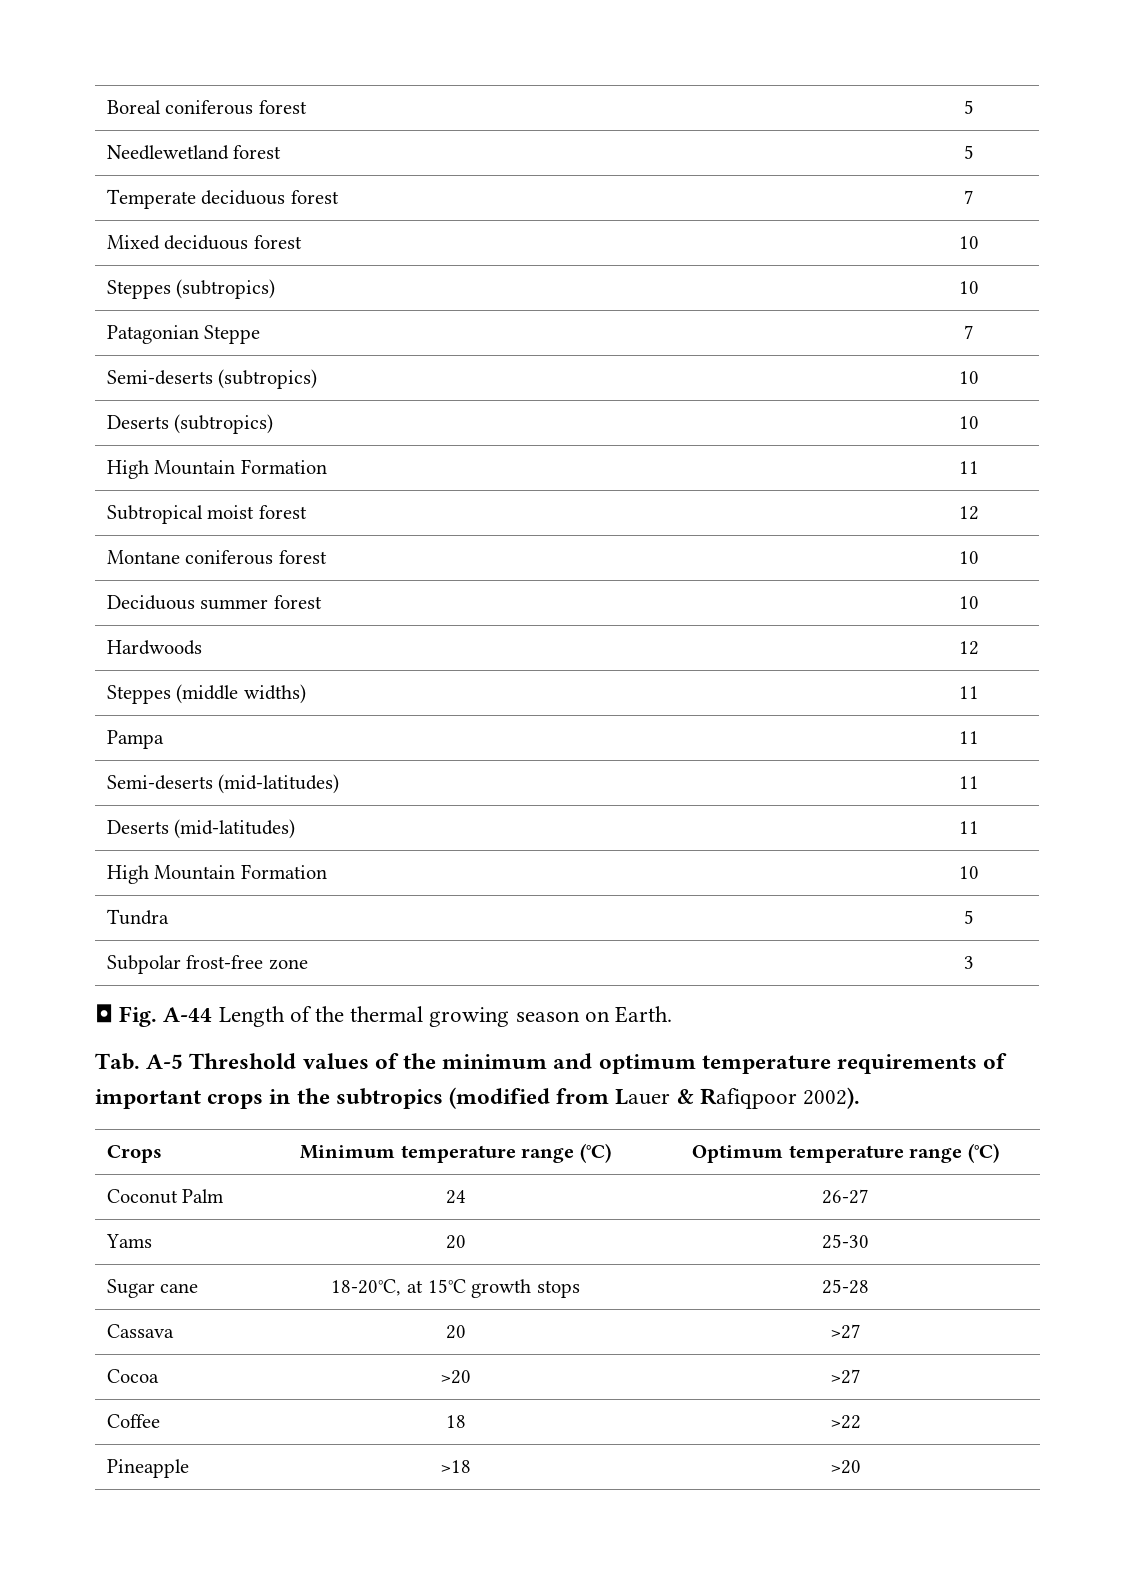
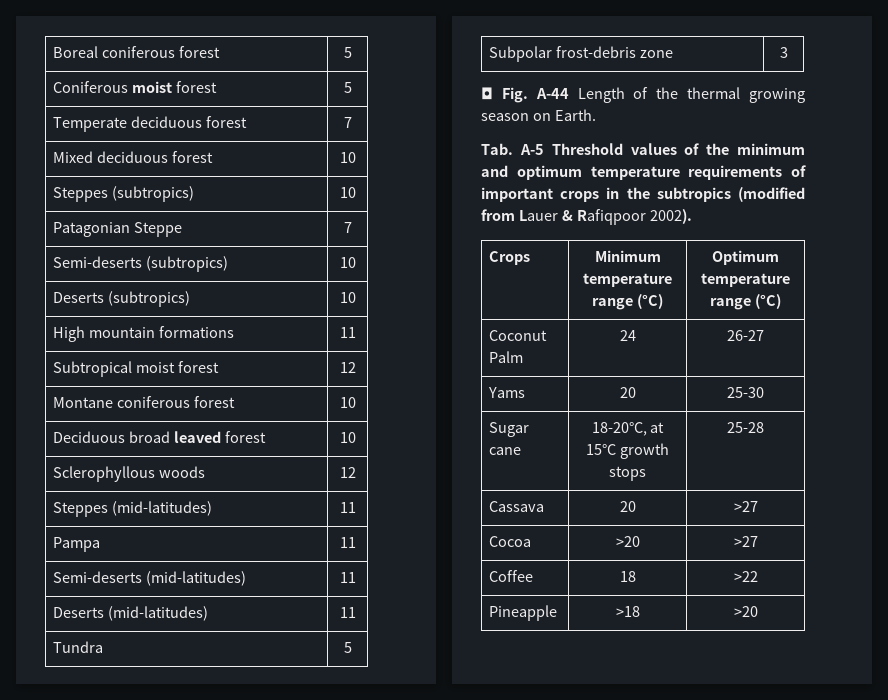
[106,145,229,160] Needlewetland -> [53,81,173,93] Coniferous moist
[154,459,328,475] Mountain Formation -> [89,326,235,338] mountain formations
[200,595,323,610] [959,596,979,609] [106,640,202,655] summer forest | 10 // Hardwoods -> [129,431,266,443] [339,432,356,443] [53,466,206,482] broad leaved forest | 10 // Sclerophyllous woods
[176,684,307,704] (middle widths) -> [112,501,213,516] (mid-latitudes)
[106,864,328,884] [959,866,979,879] // High Mountain Formation | 10 -> (356, 612) none
[186,955,264,969] frost-free -> [556,46,637,58] frost-debris

